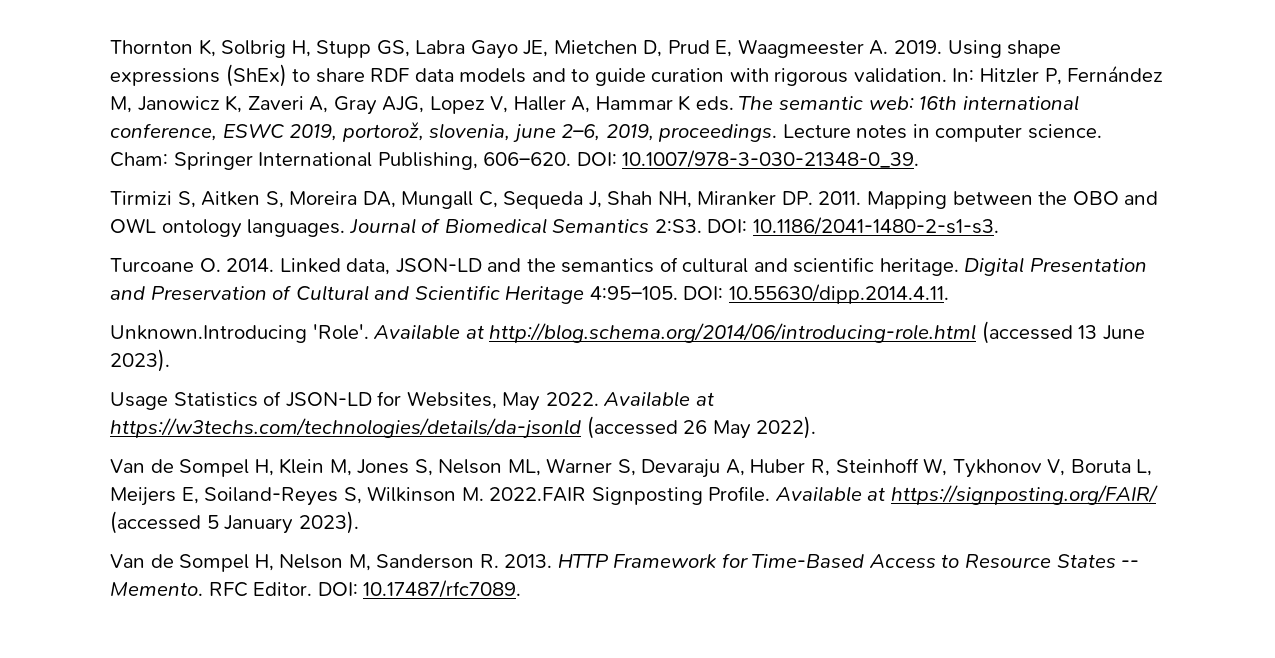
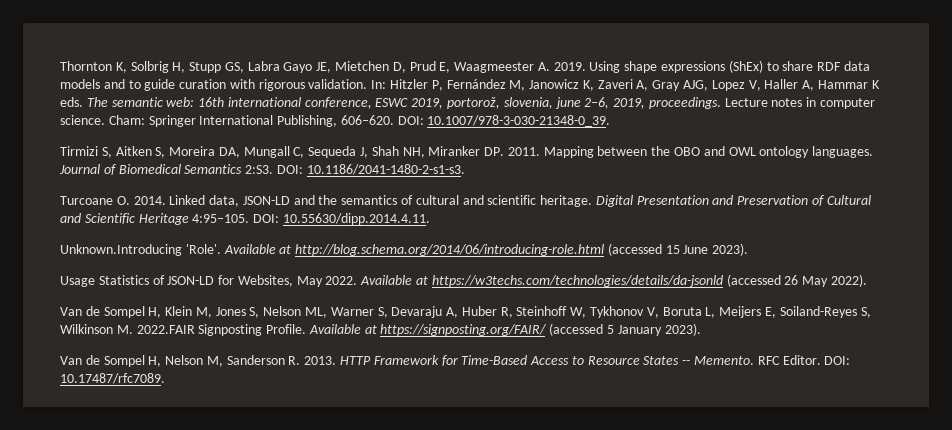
[1078,325,1098,339] 13 -> [665,245,680,254] 15

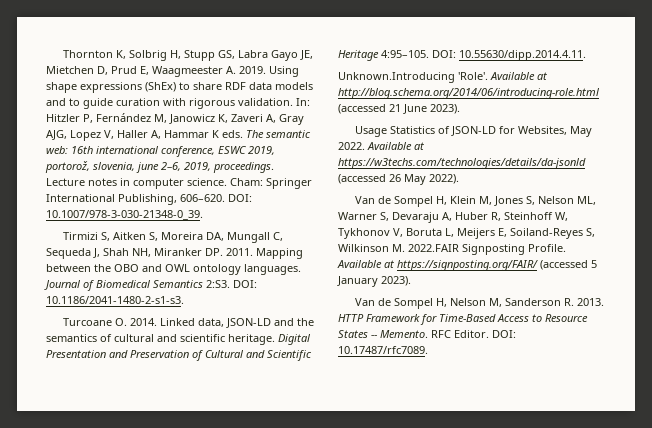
[665,245,680,254] 15 -> [389,104,401,112] 21

